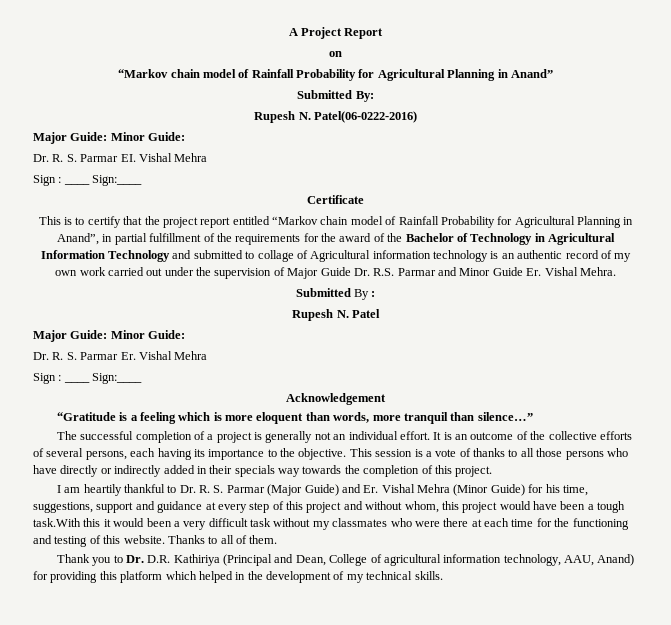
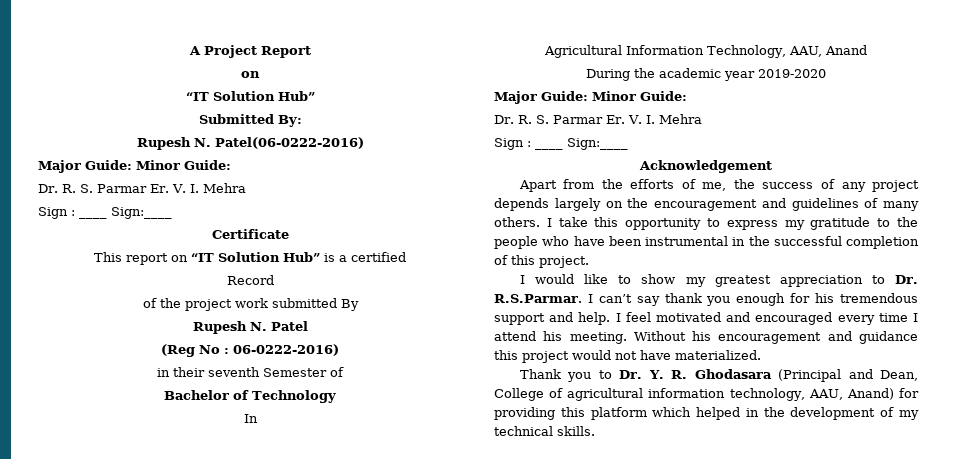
[118,69,553,81] “Markov chain model of Rainfall Probability for Agricultural Planning in Anand” -> [185,91,315,101] “IT Solution Hub”
[120,153,172,162] EI. Vishal -> [149,184,199,193] Er. V. I.
[64,216,634,228] [57,233,615,245] [40,250,632,262] [55,267,616,279] [295,288,351,297] is to certify that the project report entitled “Markov chain model of Rainfall Probability for Agricultural Planning in Anand”, in partial fulfillment of the requirements for the award of the Bachelor of Technology in Agricultural Information Technology and submitted to collage of Agricultural information technology is an authentic record of my own work carried out under the supervision of Major Guide Dr. R.S. Parmar and Minor Guide Er. Vishal Mehra. // Submitted -> [126,252,406,265] [226,275,274,285] [142,298,337,311] report on “IT Solution Hub” is a certified // Record // of the project work submitted
[371,291,376,297] : -> (359, 305) none
[33,330,186,342] [33,351,172,360] // Major Guide: Minor Guide: // Dr. R. S. Parmar Er. Vishal -> [161,344,339,357] [157,367,344,377] [164,390,337,403] [243,414,258,423] [543,45,868,58] [586,68,826,81] [494,91,687,104] [494,115,655,124] // (Reg No : 06-0222-2016) // in their seventh Semester of // Bachelor of Technology // In // Agricultural Information Technology, AAU, Anand // During the academic year 2019-2020 // Major Guide: Minor Guide: // Dr. R. S. Parmar Er. V. I.
[56,412,533,424] [56,431,632,443] [33,448,628,460] [33,465,360,477] “Gratitude is a feeling which is more eloquent than words, more tranquil than silence…” // The successful completion of a project is generally not an individual effort. It is an outcome of the collective efforts of several persons, each having its importance to the objective. This session is a vote of thanks to all those persons who have directly or indirectly added in their specials way towards the -> [518,179,919,192] [494,198,919,211] [494,217,918,230] [494,236,842,249] Apart from the efforts of me, the success of any project depends largely on the encouragement and guidelines of many others. I take this opportunity to express my gratitude to the people who have been instrumental in the successful
[64,484,588,496] [33,501,626,513] [33,518,629,530] [33,535,278,547] am heartily thankful to Dr. R. S. Parmar (Major Guide) and Er. Vishal Mehra (Minor Guide) for his time, suggestions, support and guidance at every step of this project and without whom, this project would have been a tough task.With this it would been a very difficult task without my classmates who were there at each time for the functioning and testing of this website. Thanks to all of them. -> [535,274,919,287] [494,293,918,306] [494,312,918,325] [494,331,918,344] [494,350,761,363] would like to show my greatest appreciation to Dr. R.S.Parmar. I can’t say thank you enough for his tremendous support and help. I feel motivated and encouraged every time I attend his meeting. Without his encouragement and guidance this project would not have materialized.
[147,554,220,566] D.R. Kathiriya -> [648,369,772,379] Y. R. Ghodasara

